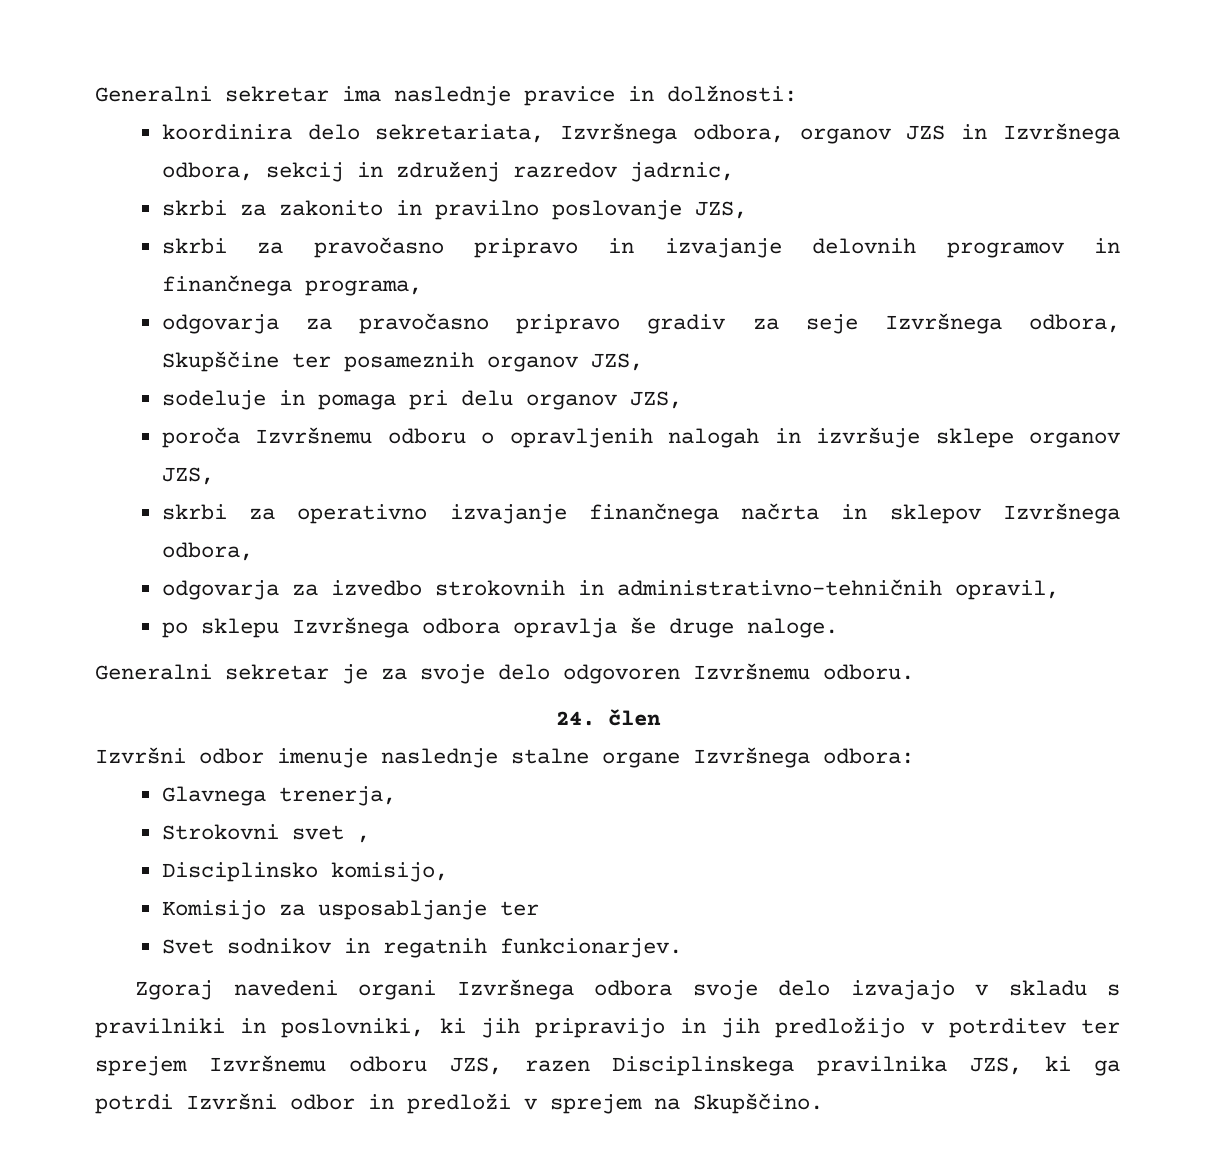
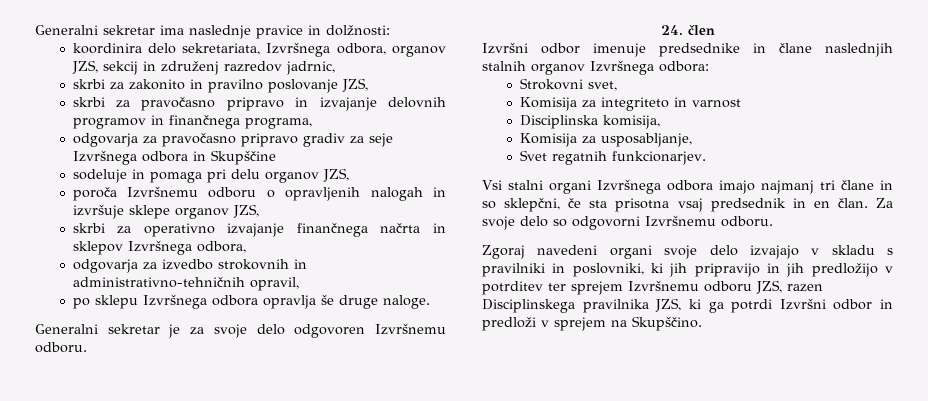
[906,123,1121,144] [161,162,253,181] JZS in Izvršnega odbora, -> [71,60,98,74] JZS,
[1029,314,1121,333] odbora, -> [141,151,206,162] odbora in
[291,352,643,372] ter posameznih organov JZS, -> (276, 157) none
[381,747,914,768] [161,786,396,806] [161,824,370,843] [161,862,448,882] [161,900,539,920] naslednje stalne organe Izvršnega odbora: // Glavnega trenerja, // Strokovni svet , // Disciplinsko komisijo, // Komisijo za usposabljanje ter -> [659,43,893,57] [482,60,709,75] [519,78,617,91] [519,97,741,111] [519,115,660,129] [519,133,692,147] predsednike in člane naslednjih stalnih organov Izvršnega odbora: // Strokovni svet, // Komisija za integriteto in varnost // Disciplinska komisija, // Komisija za usposabljanje,
[226,938,370,954] sodnikov in -> (547, 155) none
(682, 948) none -> [482,179,893,194] [482,198,893,212] [482,215,773,230] // Vsi stalni organi Izvršnega odbora imajo najmanj tri člane in so sklepčni, če sta prisotna vsaj predsednik in en član. Za svoje delo so odgovorni Izvršnemu odboru.
[456,979,673,1000] Izvršnega odbora -> (652, 252) none

